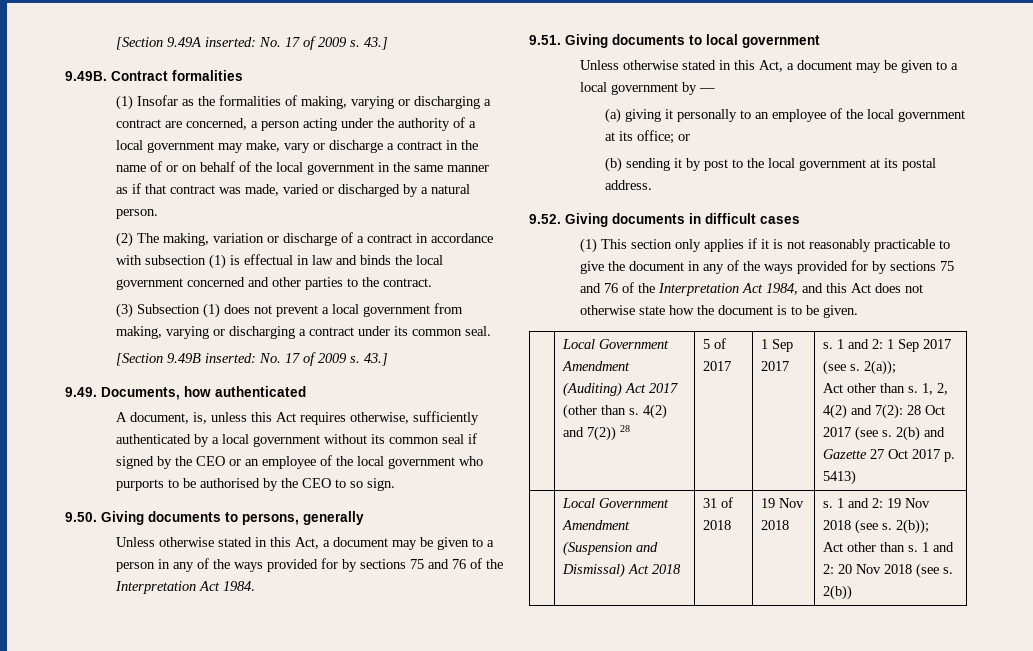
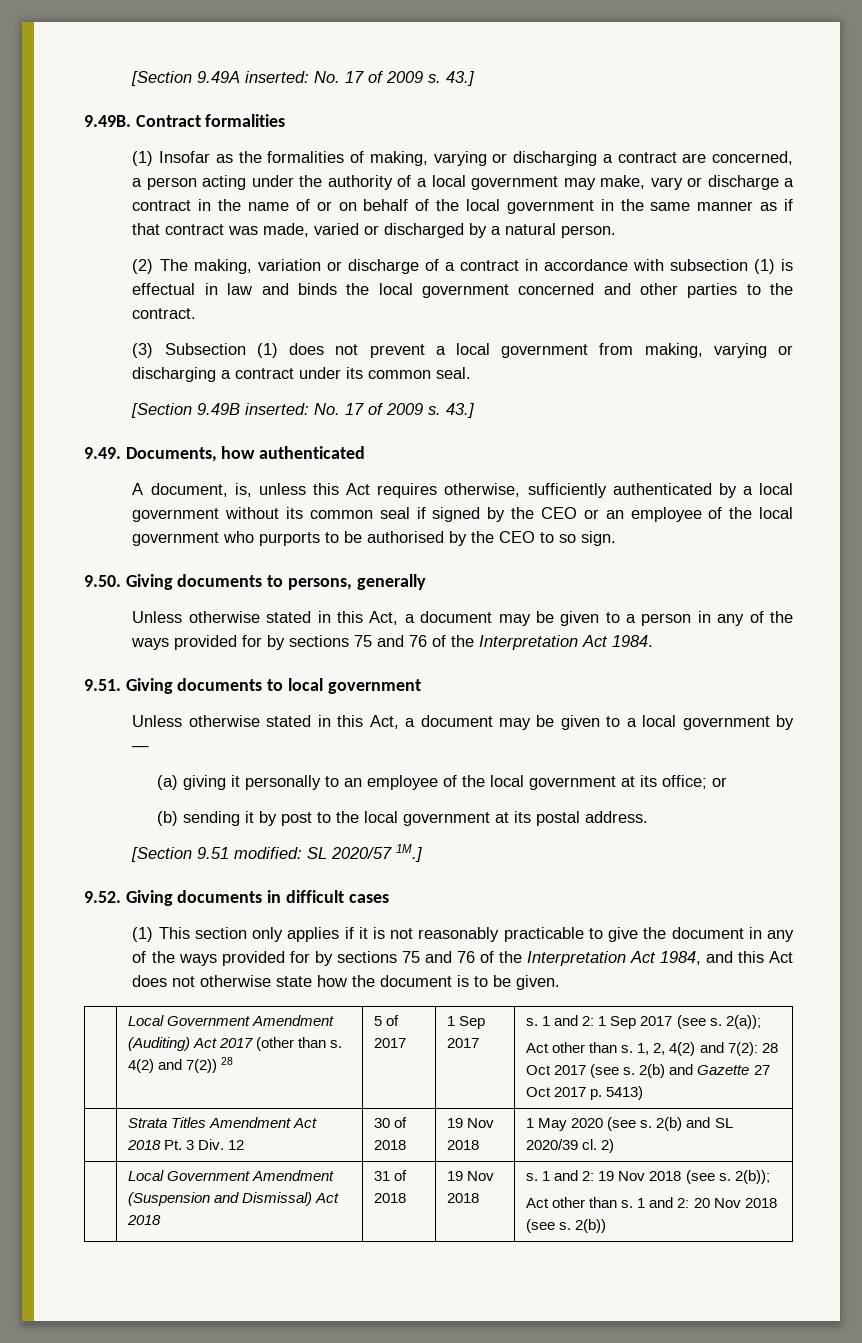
(653, 185) none -> [131,844,423,862] // [Section 9.51 modified: SL 2020/57 1M.]
(857, 477) none -> [128,1117,318,1128] [127,1139,245,1150] [374,1117,408,1128] [374,1140,407,1150] [447,1118,495,1128] [447,1140,480,1150] [526,1117,733,1131] [526,1139,615,1153] // | Strata Titles Amendment Act 2018 Pt. 3 Div. 12 | 30 of 2018 | 19 Nov 2018 | 1 May 2020 (see s. 2(b) and SL 2020/39 cl. 2)

